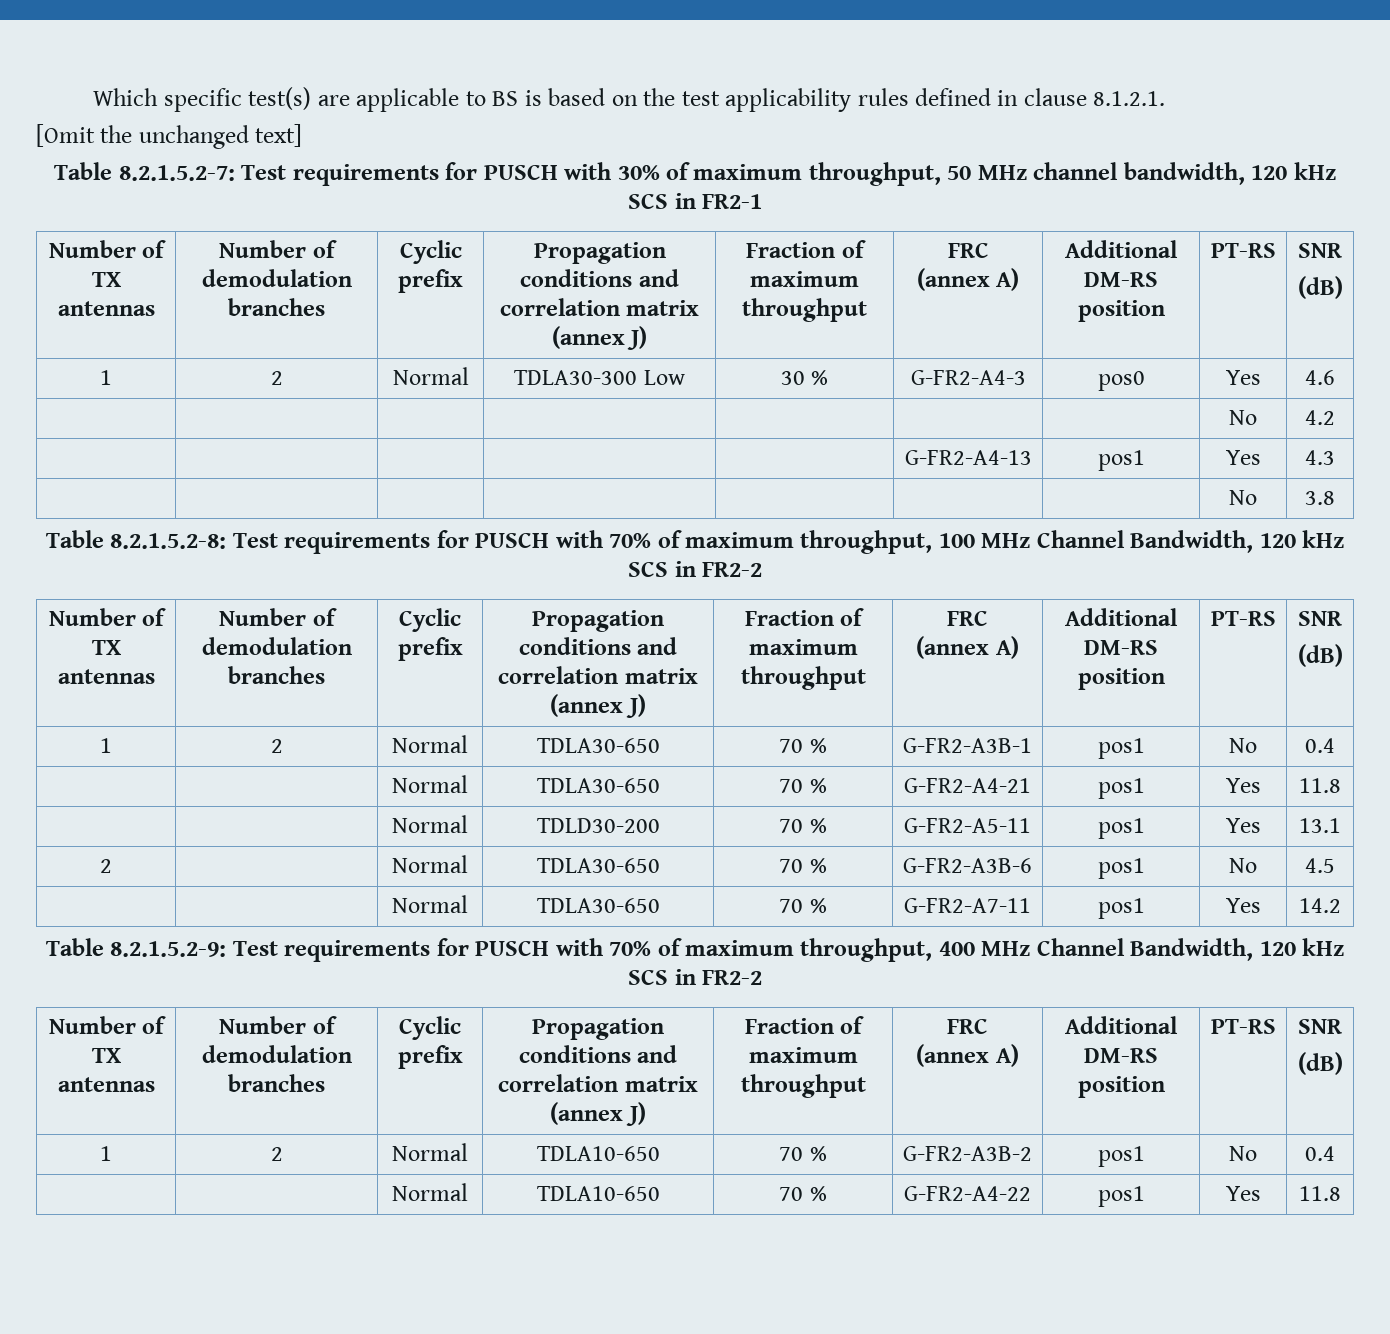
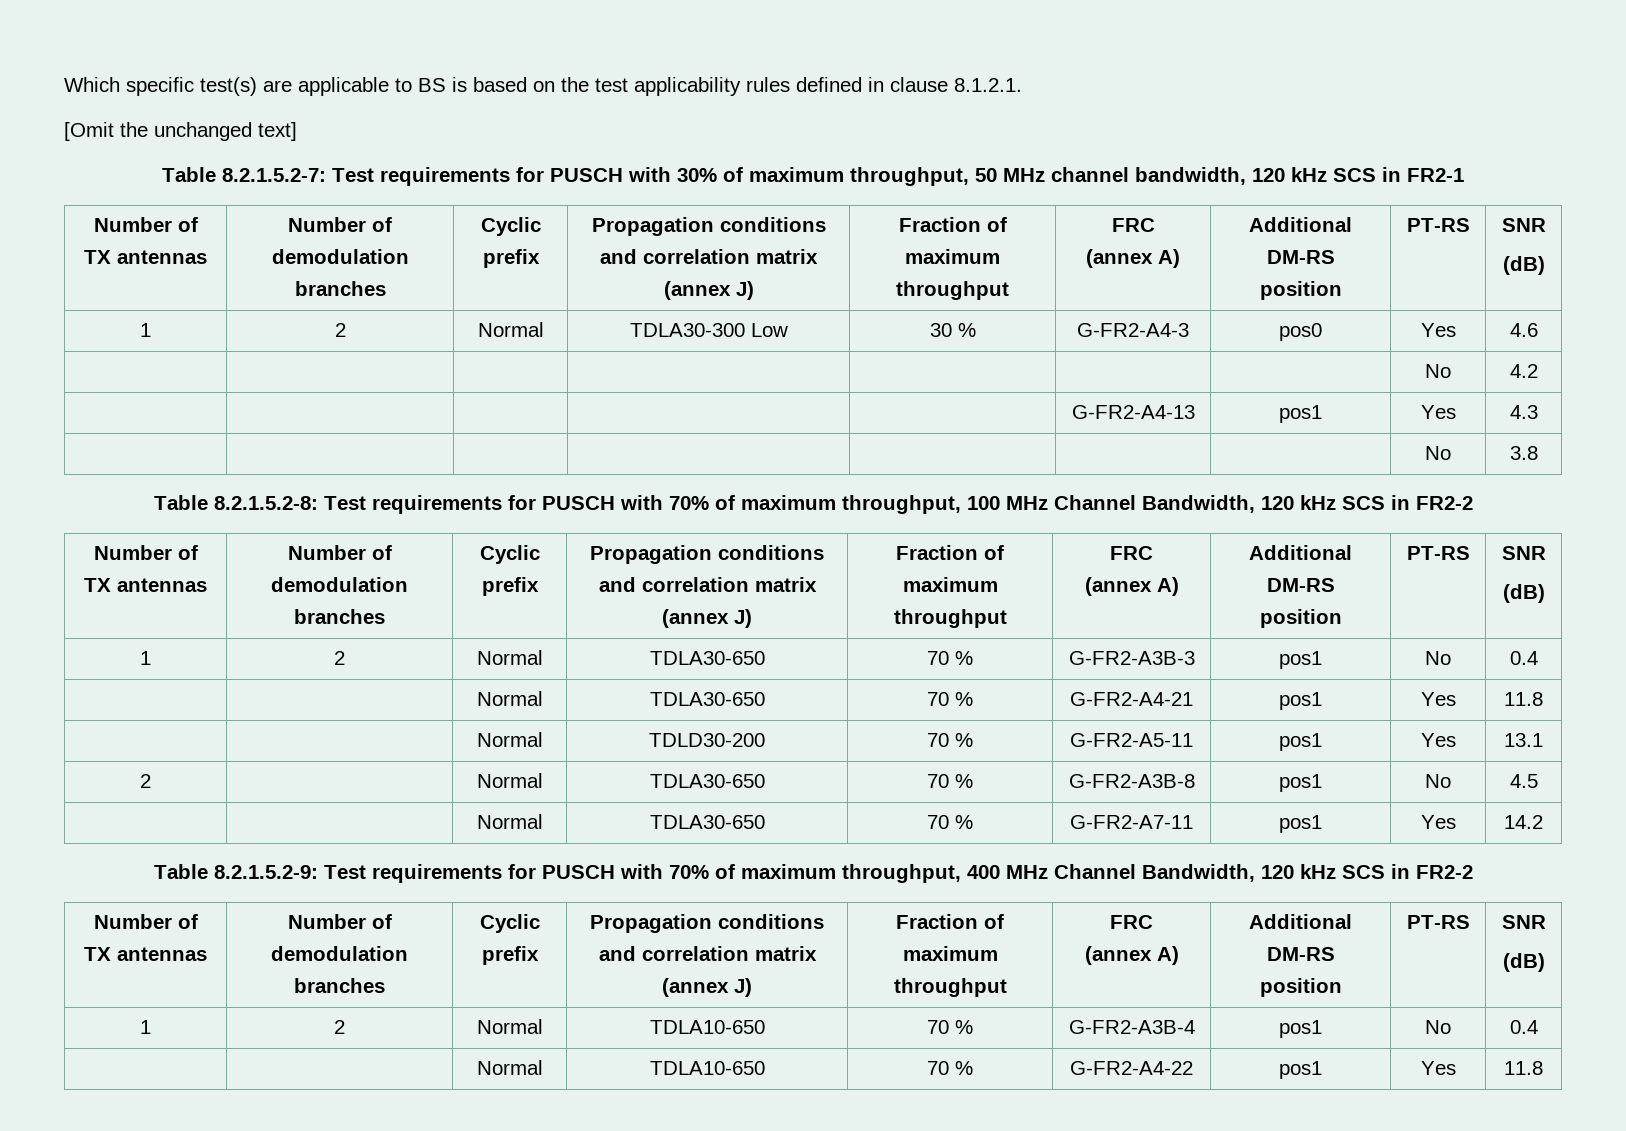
[903,738,1032,753] G-FR2-A3B-1 -> [1068,651,1195,665] G-FR2-A3B-3
[903,858,1032,873] G-FR2-A3B-6 -> [1068,774,1195,788] G-FR2-A3B-8
[903,1146,1032,1161] G-FR2-A3B-2 -> [1068,1020,1195,1034] G-FR2-A3B-4

